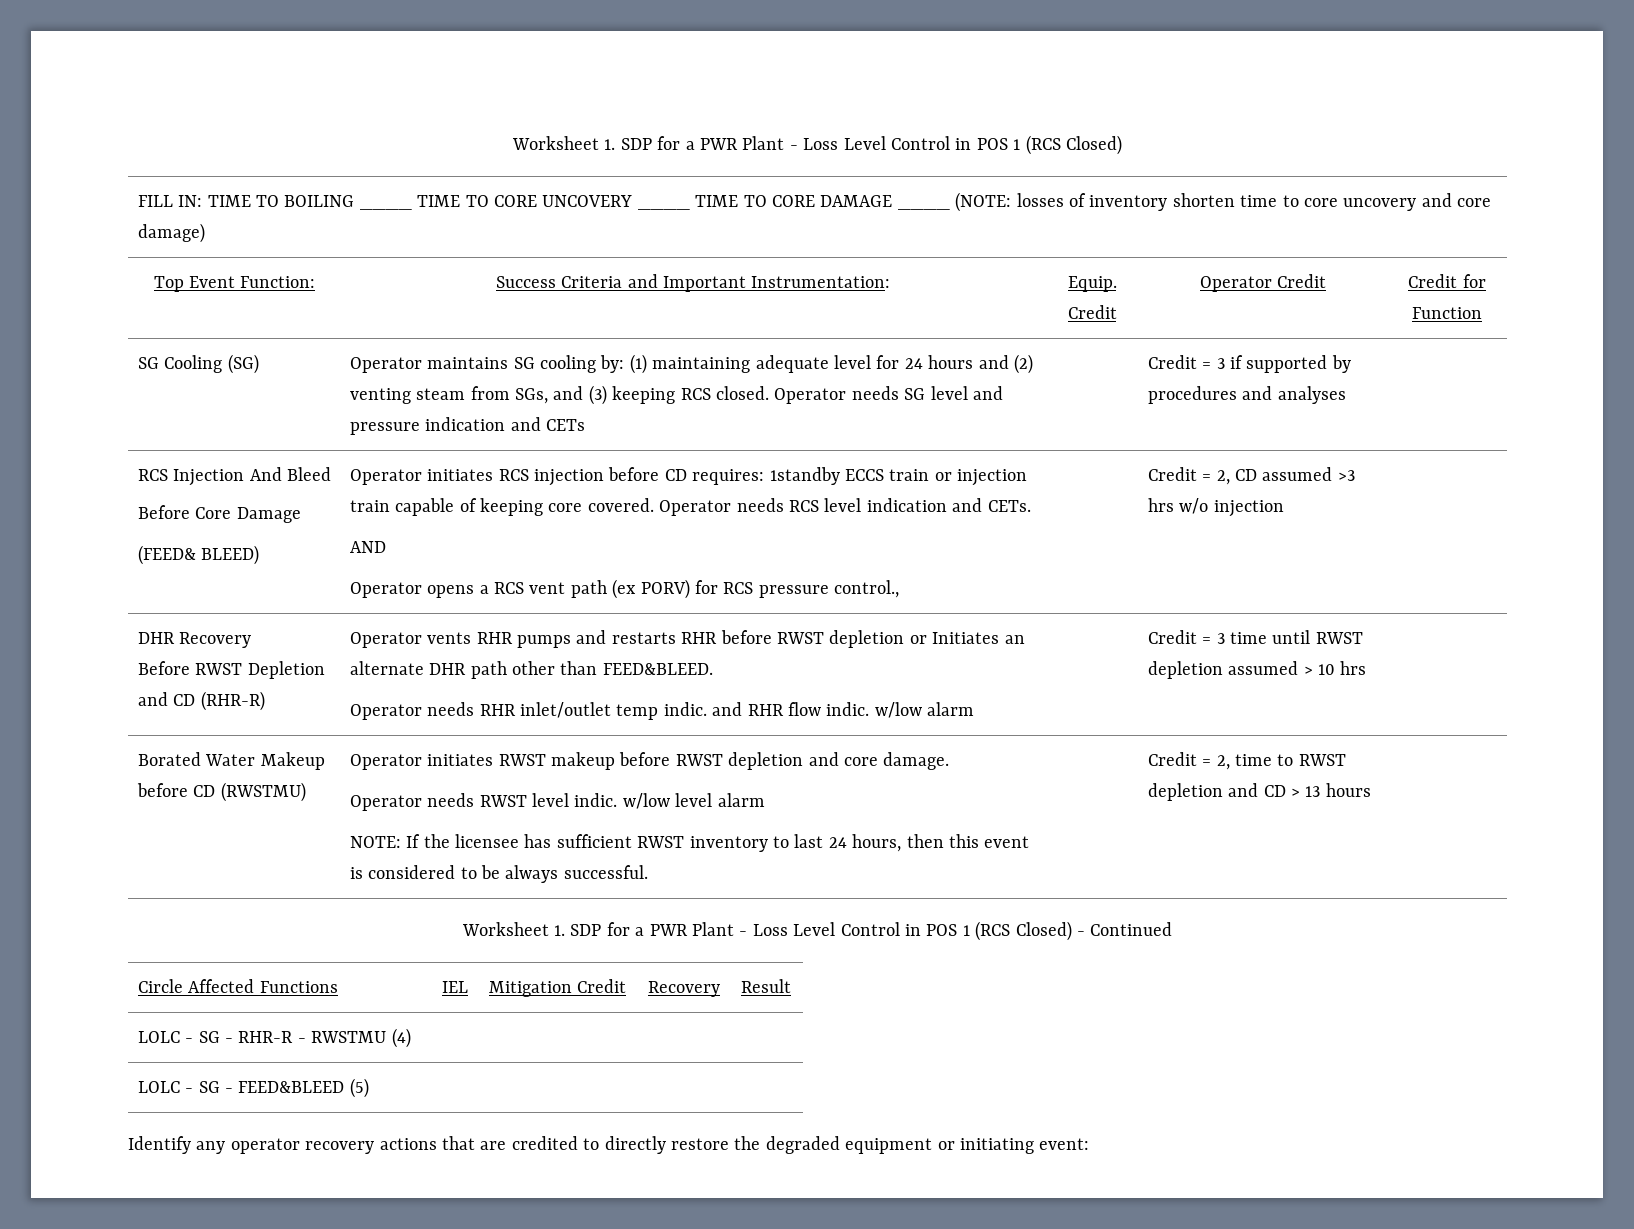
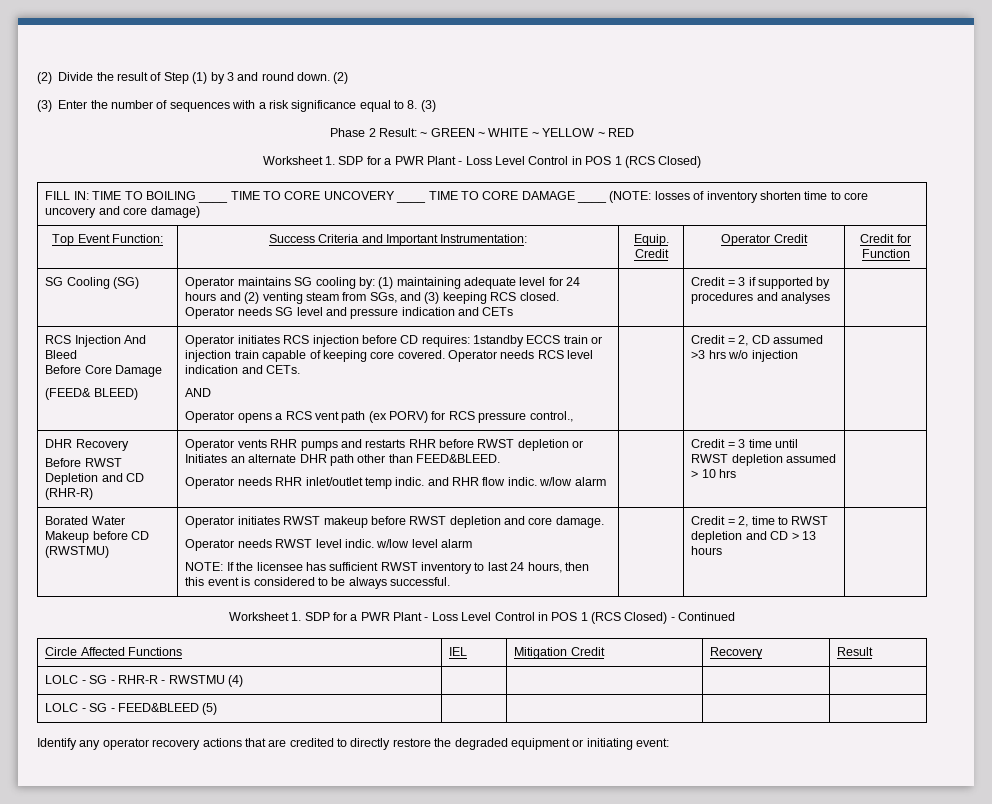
(512, 143) none -> [37,72,349,84] [37,100,436,112] [330,128,634,137] (2) Divide the result of Step (1) by 3 and round down. (2) // (3) Enter the number of sequences with a risk significance equal to 8. (3) // Phase 2 Result: ~ GREEN ~ WHITE ~ YELLOW ~ RED //

